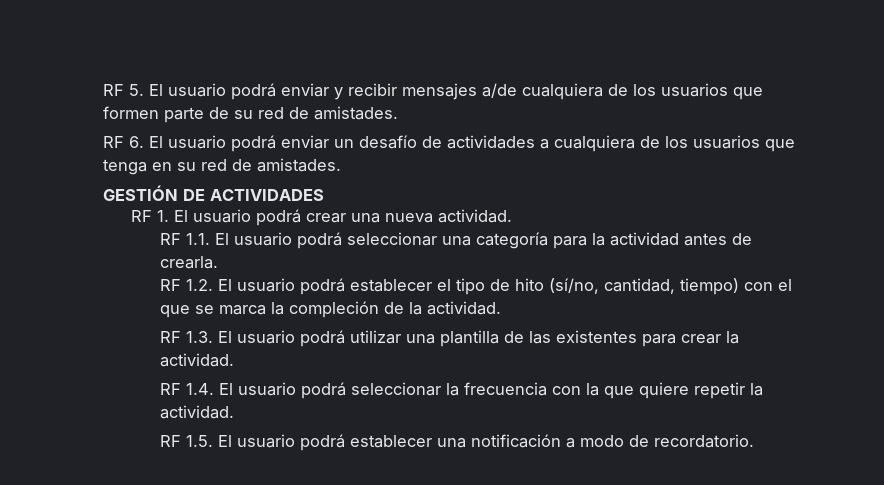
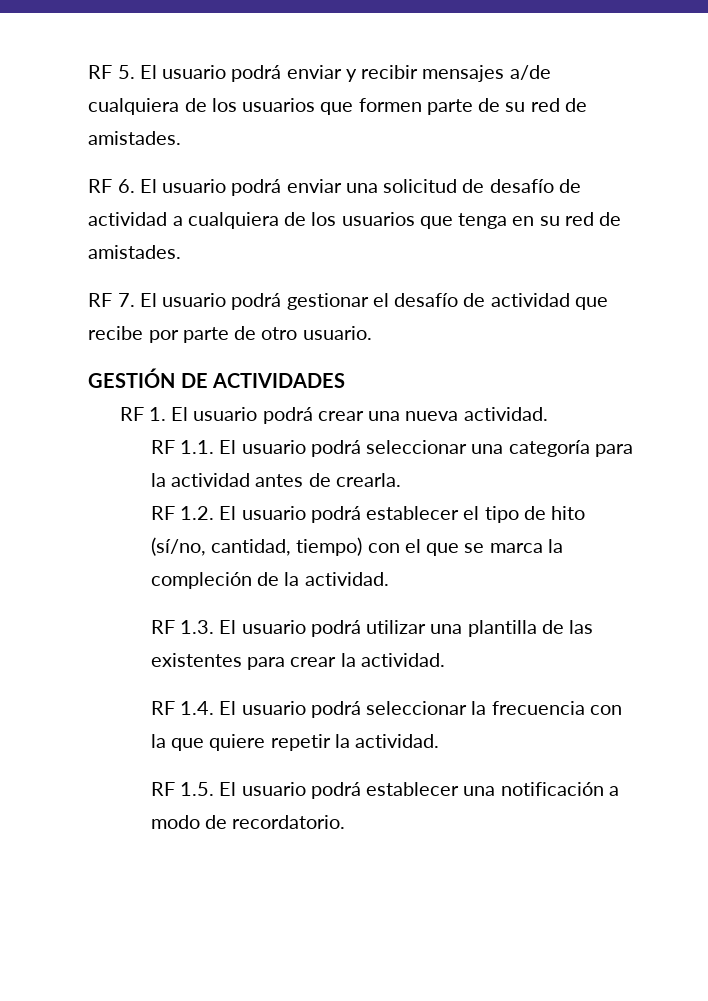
[333,135,535,149] un desafío de actividades -> [345,179,581,193] [88,212,168,226] una solicitud de desafío de actividad
(341, 165) none -> [88,293,608,310] [88,326,372,343] // RF 7. El usuario podrá gestionar el desafío de actividad que recibe por parte de otro usuario.

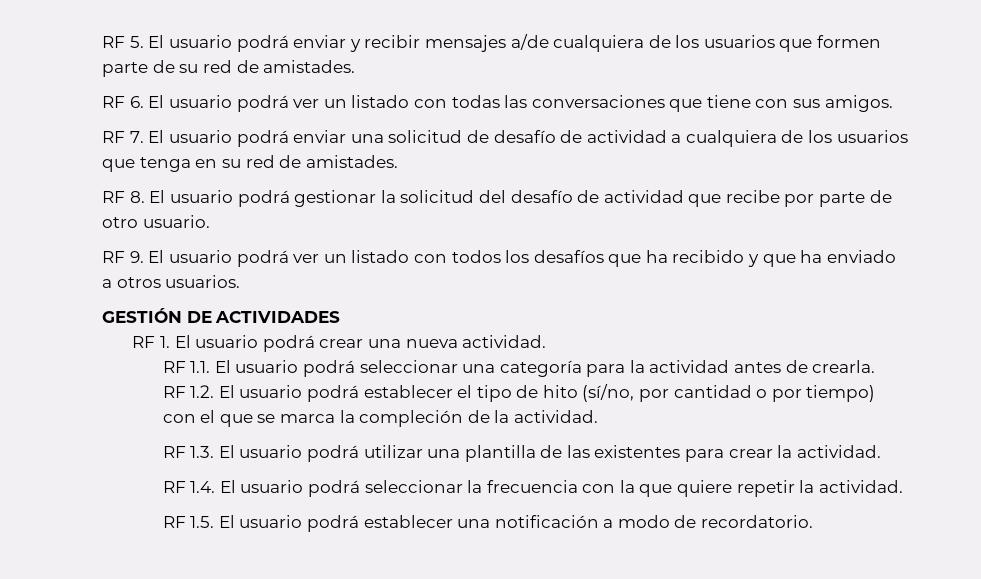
[88,179,135,193] // RF 6. -> [102,95,893,112] [102,131,144,143] // RF 6. El usuario podrá ver un listado con todas las conversaciones que tiene con sus amigos. // RF 7.
[117,293,135,307] 7. -> [129,191,145,203] 8.
[372,293,389,307] el -> [380,190,506,203] la solicitud del
(372, 333) none -> [102,250,896,267] [102,275,241,288] // RF 9. El usuario podrá ver un listado con todos los desafíos que ha recibido y que ha enviado a otros usuarios.
[211,539,292,556] cantidad, -> [639,385,802,402] por cantidad o por

